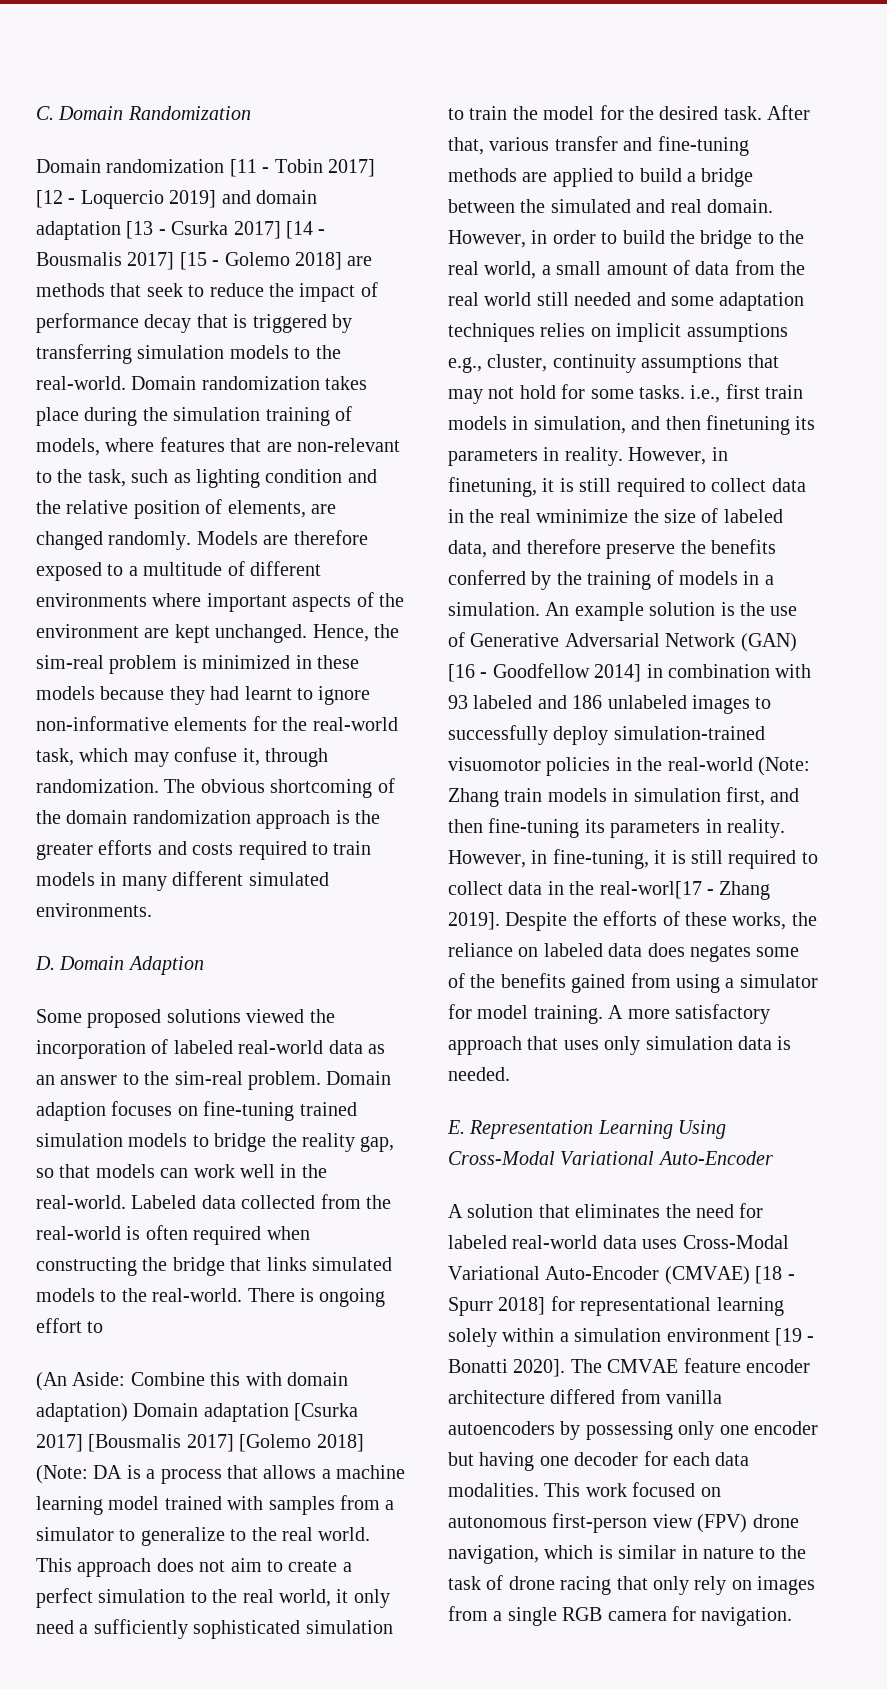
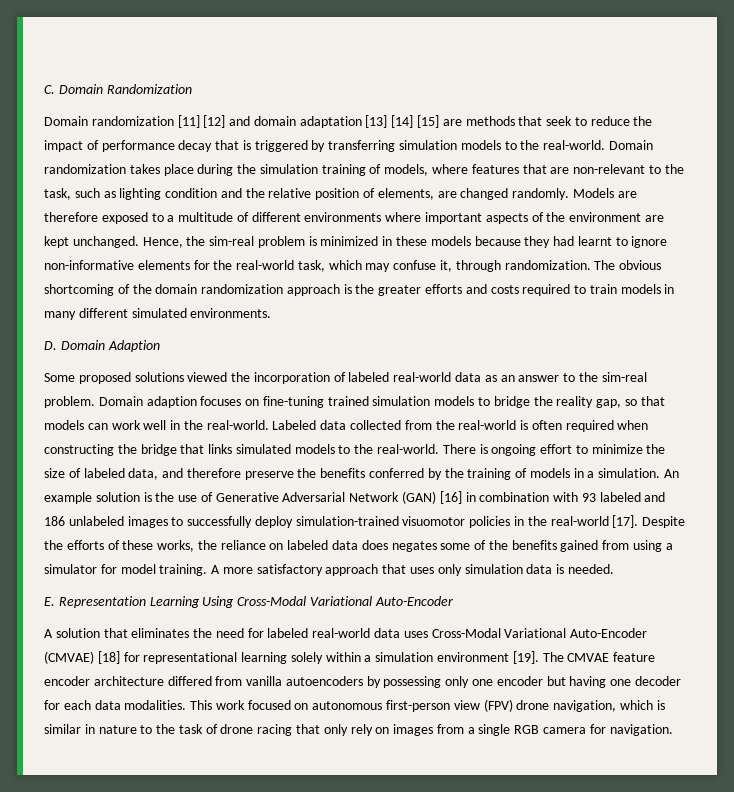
[229,159,375,177] [36,190,317,209] [36,221,326,240] [36,252,342,270] [11 - Tobin 2017] [12 - Loquercio 2019] and domain adaptation [13 - Csurka 2017] [14 - Bousmalis 2017] [15 - Golemo 2018] -> [177,115,440,128] [11] [12] and domain adaptation [13] [14] [15]
[36,1372,348,1391] [36,1403,359,1422] [36,1434,364,1452] [36,1465,406,1484] [36,1495,395,1515] [36,1527,371,1546] [36,1558,352,1577] [36,1588,390,1608] [36,1619,393,1639] [448,105,811,120] [448,136,749,156] [448,168,754,187] [448,199,773,213] [448,230,805,249] [448,260,806,279] [448,292,805,311] [448,323,788,342] [448,354,779,373] [448,384,804,404] [448,415,816,435] [448,447,728,466] [448,477,806,497] [448,509,629,523] // (An Aside: Combine this with domain adaptation) Domain adaptation [Csurka 2017] [Bousmalis 2017] [Golemo 2018] (Note: DA is a process that allows a machine learning model trained with samples from a simulator to generalize to the real world. This approach does not aim to create a perfect simulation to the real world, it only need a sufficiently sophisticated simulation to train the model for the desired task. After that, various transfer and fine-tuning methods are applied to build a bridge between the simulated and real domain. However, in order to build the bridge to the real world, a small amount of data from the real world still needed and some adaptation techniques relies on implicit assumptions e.g., cluster, continuity assumptions that may not hold for some tasks. i.e., first train models in simulation, and then finetuning its parameters in reality. However, in finetuning, it is still required to collect data in the real wminimize -> [591,444,643,454] minimize
[448,663,642,682] [16 - Goodfellow 2014] -> [439,491,462,504] [16]
[758,757,810,776] [448,787,800,807] [448,818,785,838] [448,849,818,869] [448,881,771,900] [448,912,500,930] (Note: Zhang train models in simulation first, and then fine-tuning its parameters in reality. However, in fine-tuning, it is still required to collect data in the real-worl[17 - Zhang 2019]. -> [612,515,639,528] [17].
[755,1266,795,1284] [448,1297,546,1316] [18 - Spurr 2018] -> [97,651,120,664] [18]
[775,1328,815,1346] [448,1359,566,1377] [19 - Bonatti 2020]. -> [512,651,539,664] [19].

